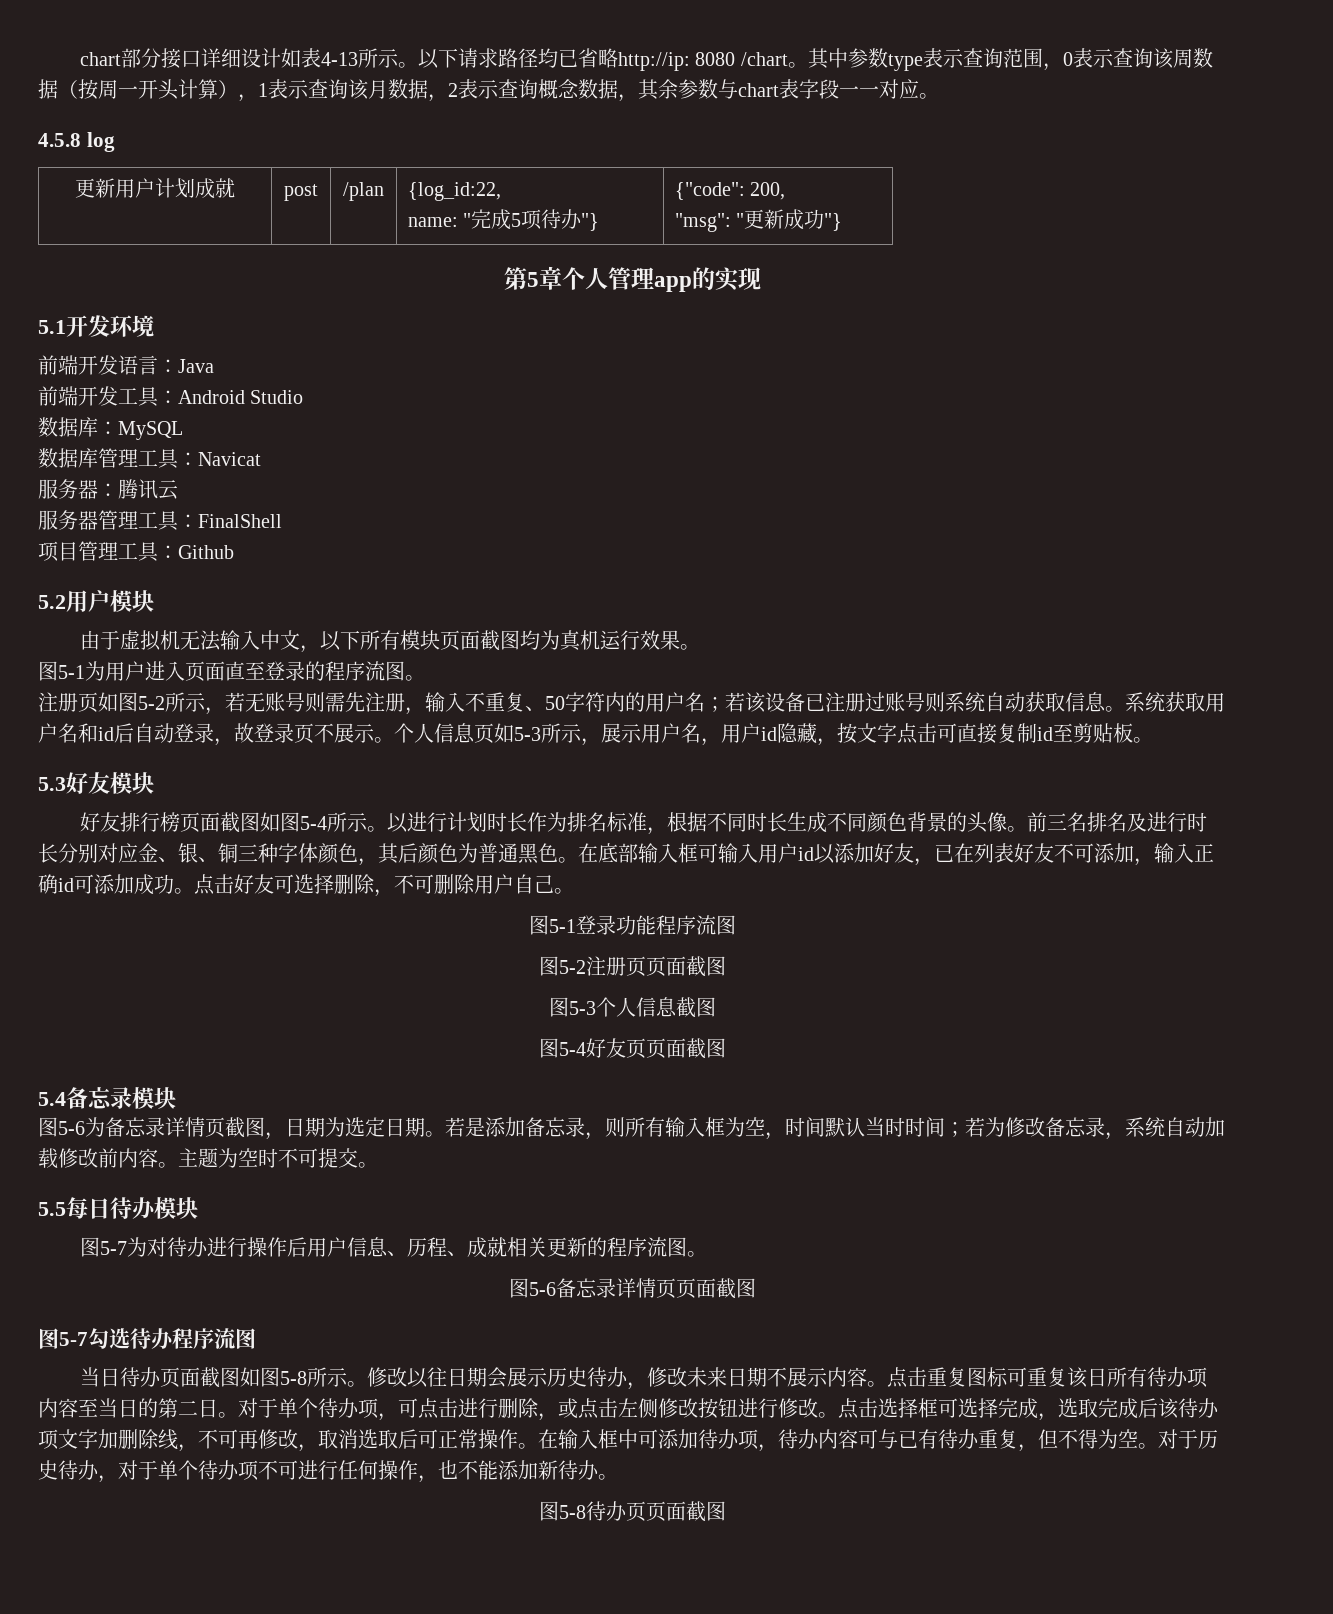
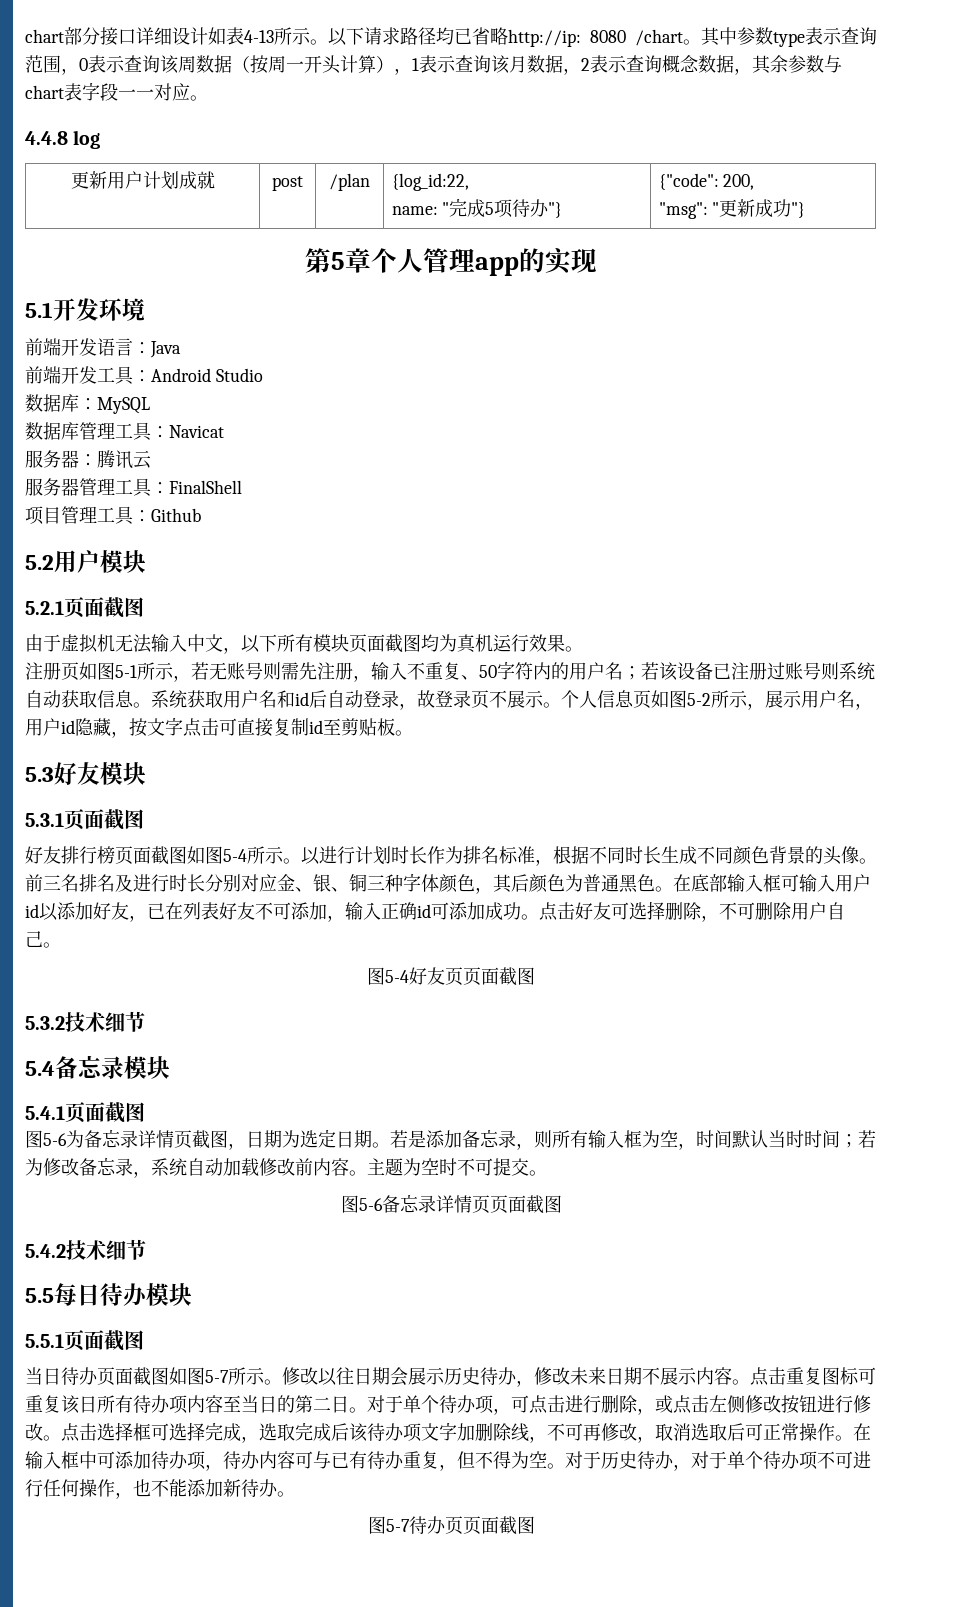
[38,133,81,147] 4.5.8 -> [25,131,68,145] 4.4.8
(154, 601) none -> [25,597,144,618] // 5.2.1页面截图
[38,661,425,681] // 图5-1为用户进入页面直至登录的程序流图。 -> (583, 649) none
[138,696,165,710] 5-2 -> [115,665,137,678] 5-1
[514,727,541,741] 5-3 -> [669,690,711,708] 图5-2
(154, 783) none -> [25,809,144,830] // 5.3.1页面截图
[528,915,736,935] [538,956,726,977] [548,997,716,1018] // 图5-1登录功能程序流图 // 图5-2注册页页面截图 // 图5-3个人信息截图 -> (61, 945) none
(726, 1048) none -> [25,1011,145,1032] // 5.3.2技术细节
(176, 1098) none -> [25,1102,145,1123] // 5.4.1页面截图
[38,1197,198,1219] [79,1237,707,1258] // 5.5每日待办模块 // 图5-7为对待办进行操作后用户信息、历程、成就相关更新的程序流图。 -> (547, 1173) none
[38,1328,236,1349] 图5-7勾选待办程序流 -> [25,1239,146,1260] [25,1283,192,1306] [25,1330,124,1351] 5.4.2技术细节 // 5.5每日待办模块 // 5.5.1页面截
[279,1371,307,1385] 5-8 -> [205,1370,229,1383] 5-7
[558,1505,586,1519] 5-8 -> [385,1519,410,1532] 5-7

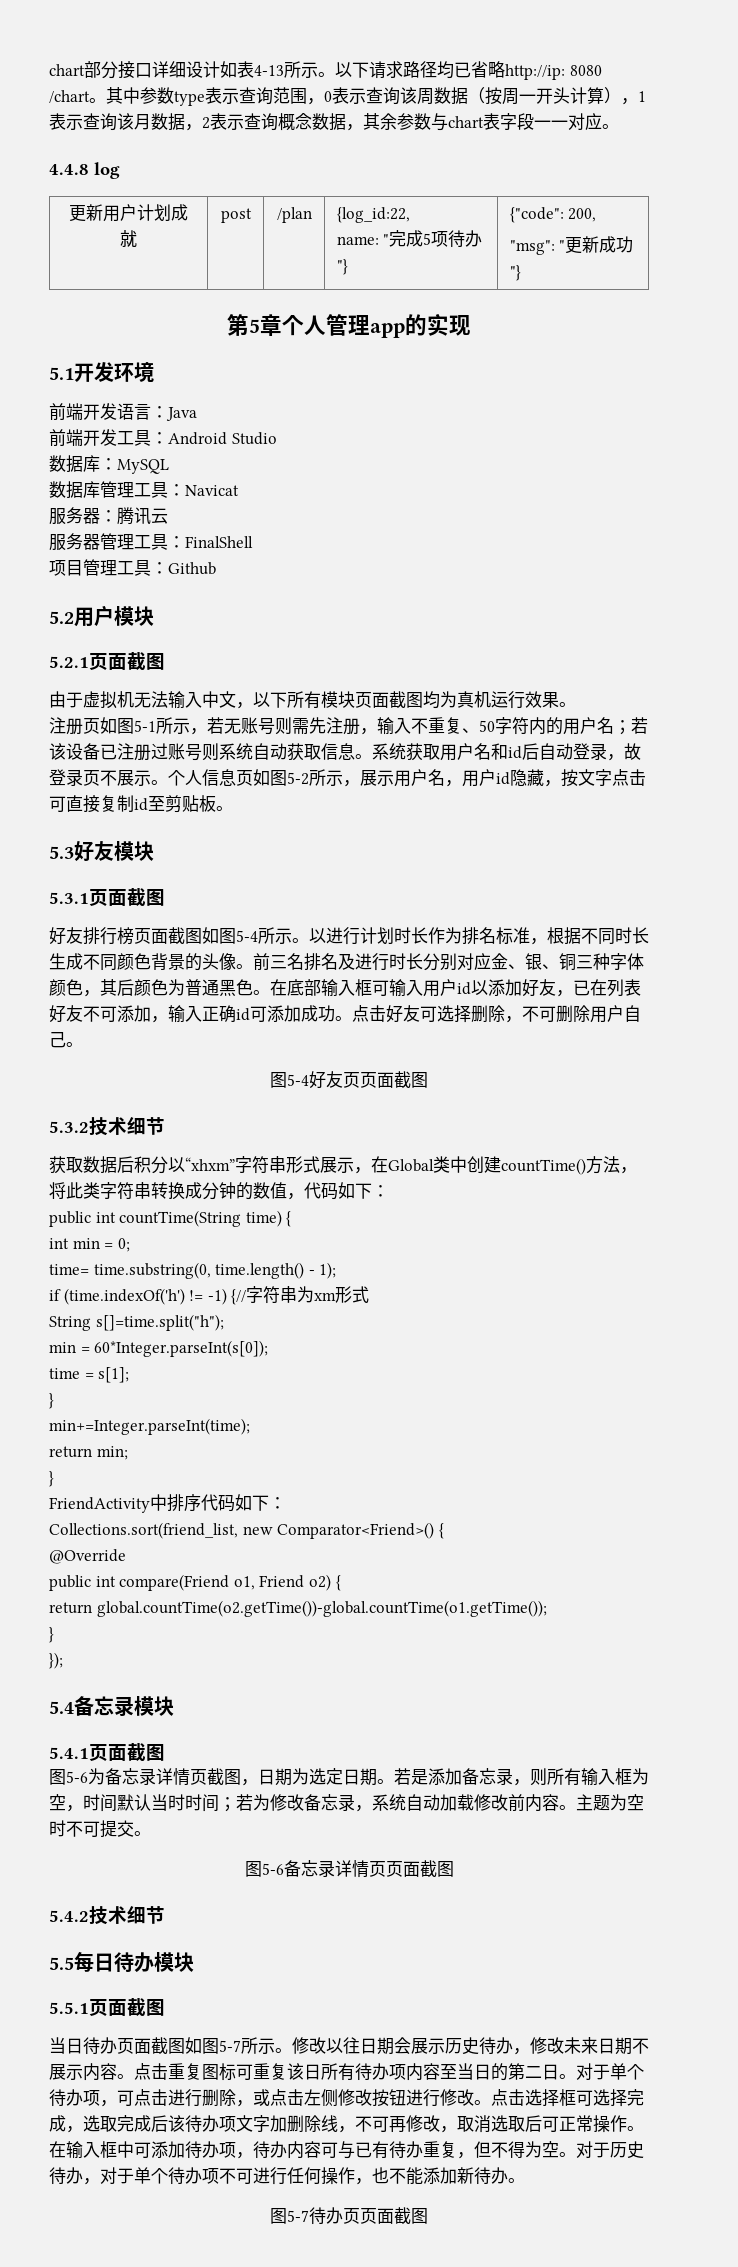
(145, 1021) none -> [49,1156,637,1175] [49,1182,389,1200] [49,1210,292,1227] [49,1238,130,1252] [49,1262,337,1279] [49,1286,370,1305] [49,1314,224,1331] [49,1340,269,1357] [49,1367,130,1383] [49,1393,54,1409] [49,1418,250,1435] [49,1446,128,1460] [49,1471,54,1487] [49,1494,286,1513] [49,1522,444,1539] [49,1549,126,1564] [49,1574,341,1591] [49,1600,547,1617] [49,1627,54,1643] [49,1652,63,1669] // 获取数据后积分以“xhxm”字符串形式展示，在Global类中创建countTime()方法，将此类字符串转换成分钟的数值，代码如下： // public int countTime(String time) { // int min = 0; // time= time.substring(0, time.length() - 1); // if (time.indexOf('h') != -1) {//字符串为xm形式 // String s[]=time.split("h"); // min = 60*Integer.parseInt(s[0]); // time = s[1]; // } // min+=Integer.parseInt(time); // return min; // } // FriendActivity中排序代码如下： // Collections.sort(friend_list, new Comparator<Friend>() { // @Override // public int compare(Friend o1, Friend o2) { // return global.countTime(o2.getTime())-global.countTime(o1.getTime()); // } // });

